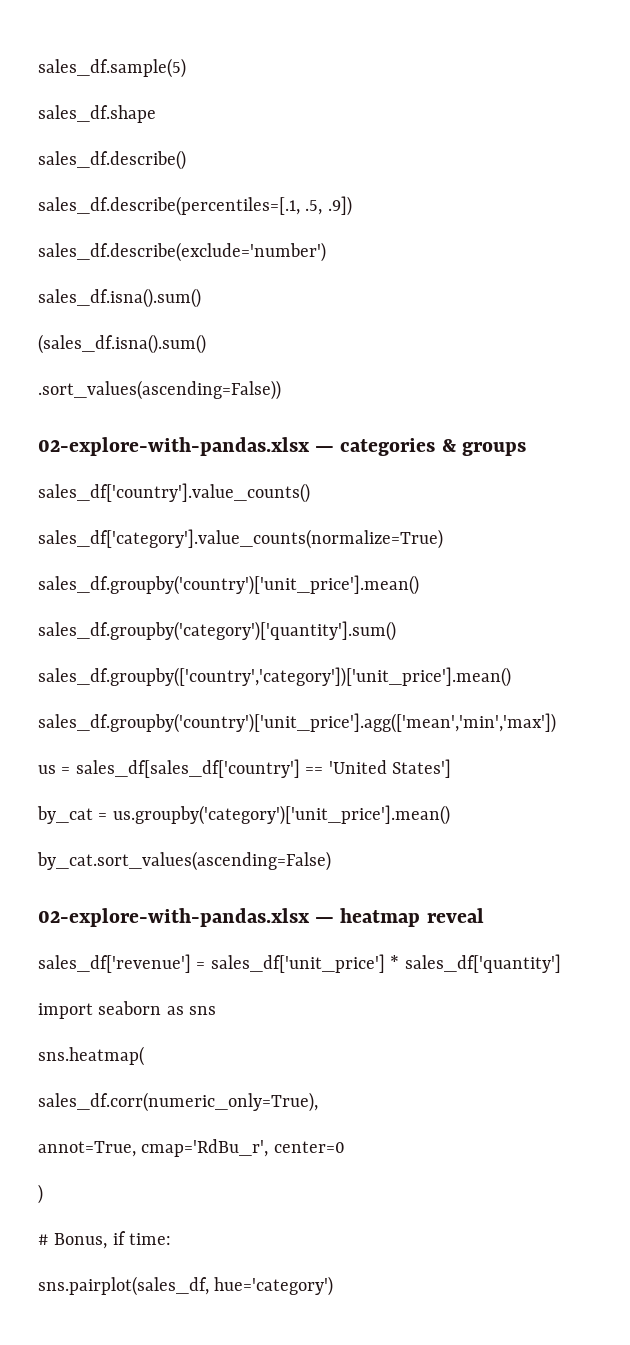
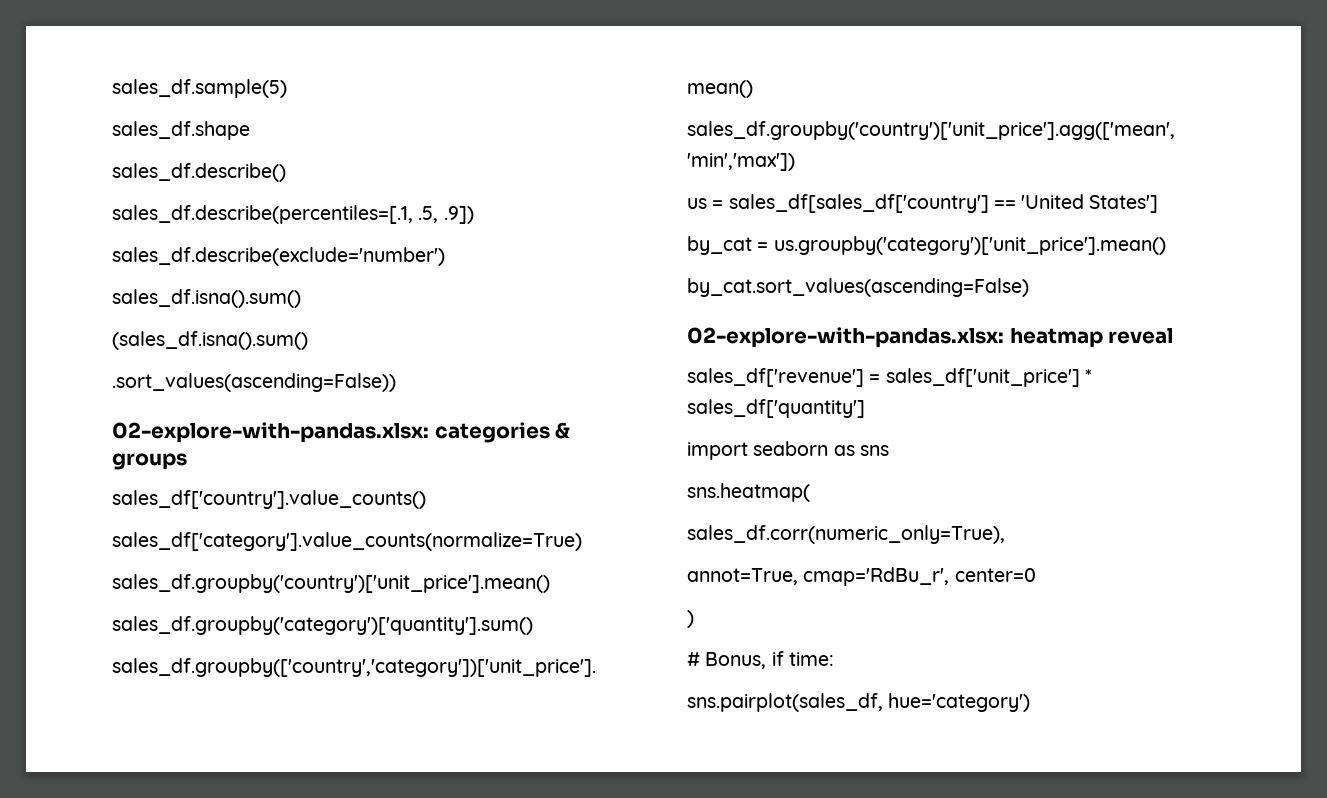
[38,437,335,456] 02-explore-with-pandas.xlsx — -> [112,422,429,443] 02-explore-with-pandas.xlsx:
[38,908,335,927] 02-explore-with-pandas.xlsx — -> [687,327,1004,348] 02-explore-with-pandas.xlsx:

